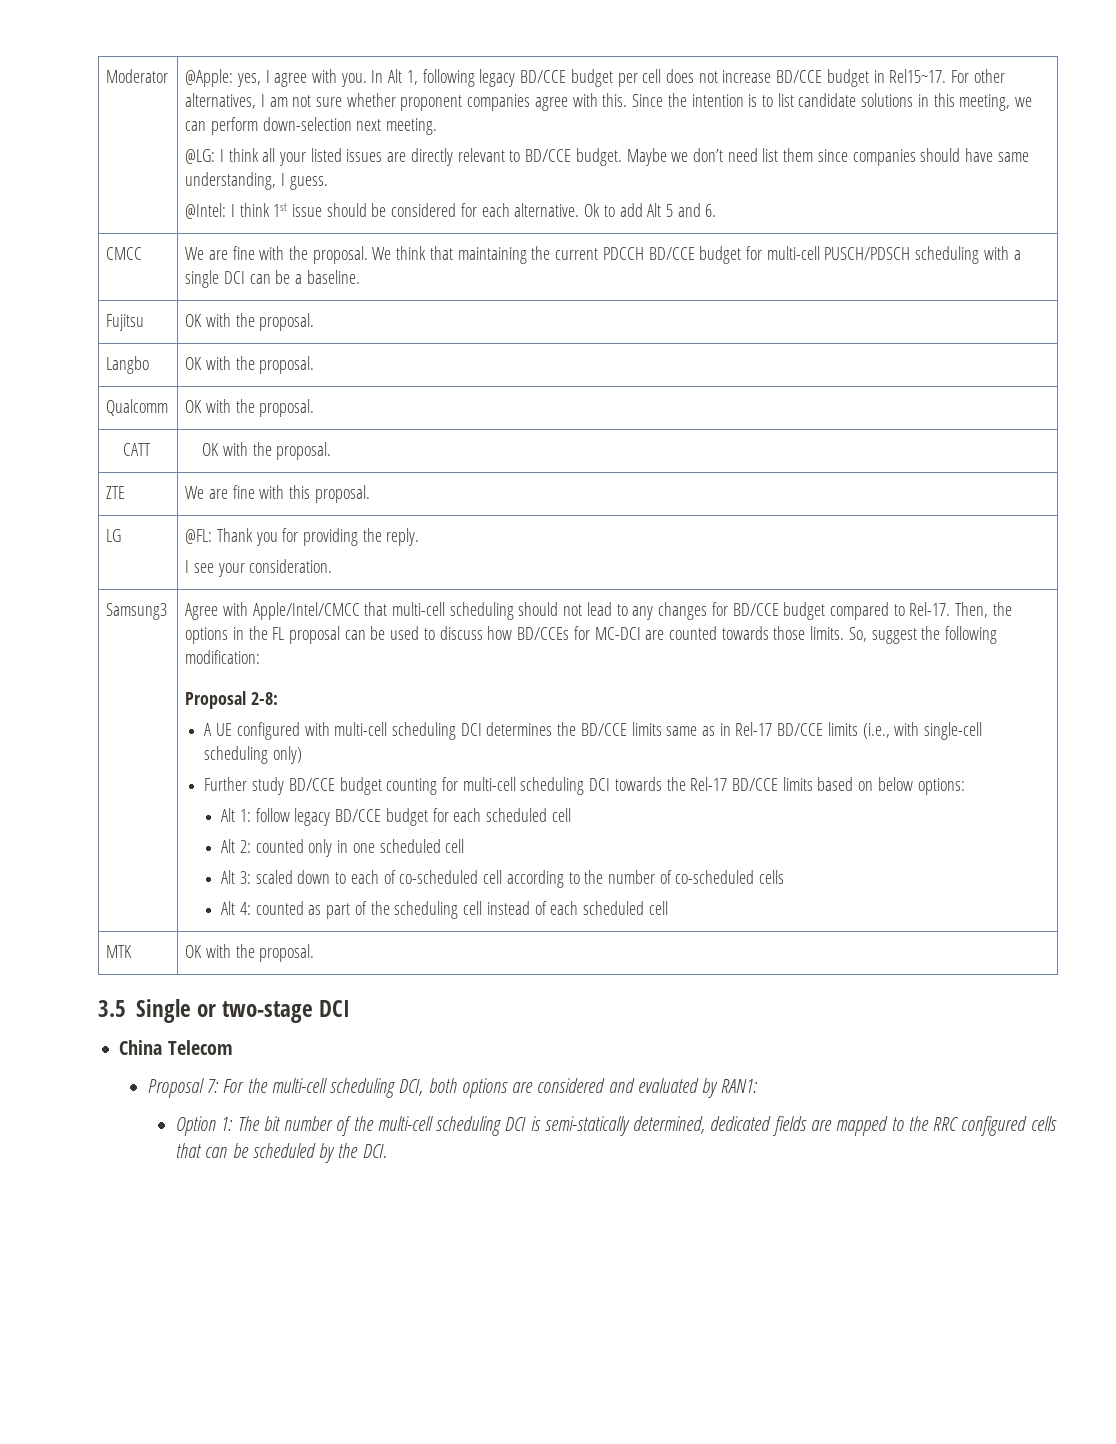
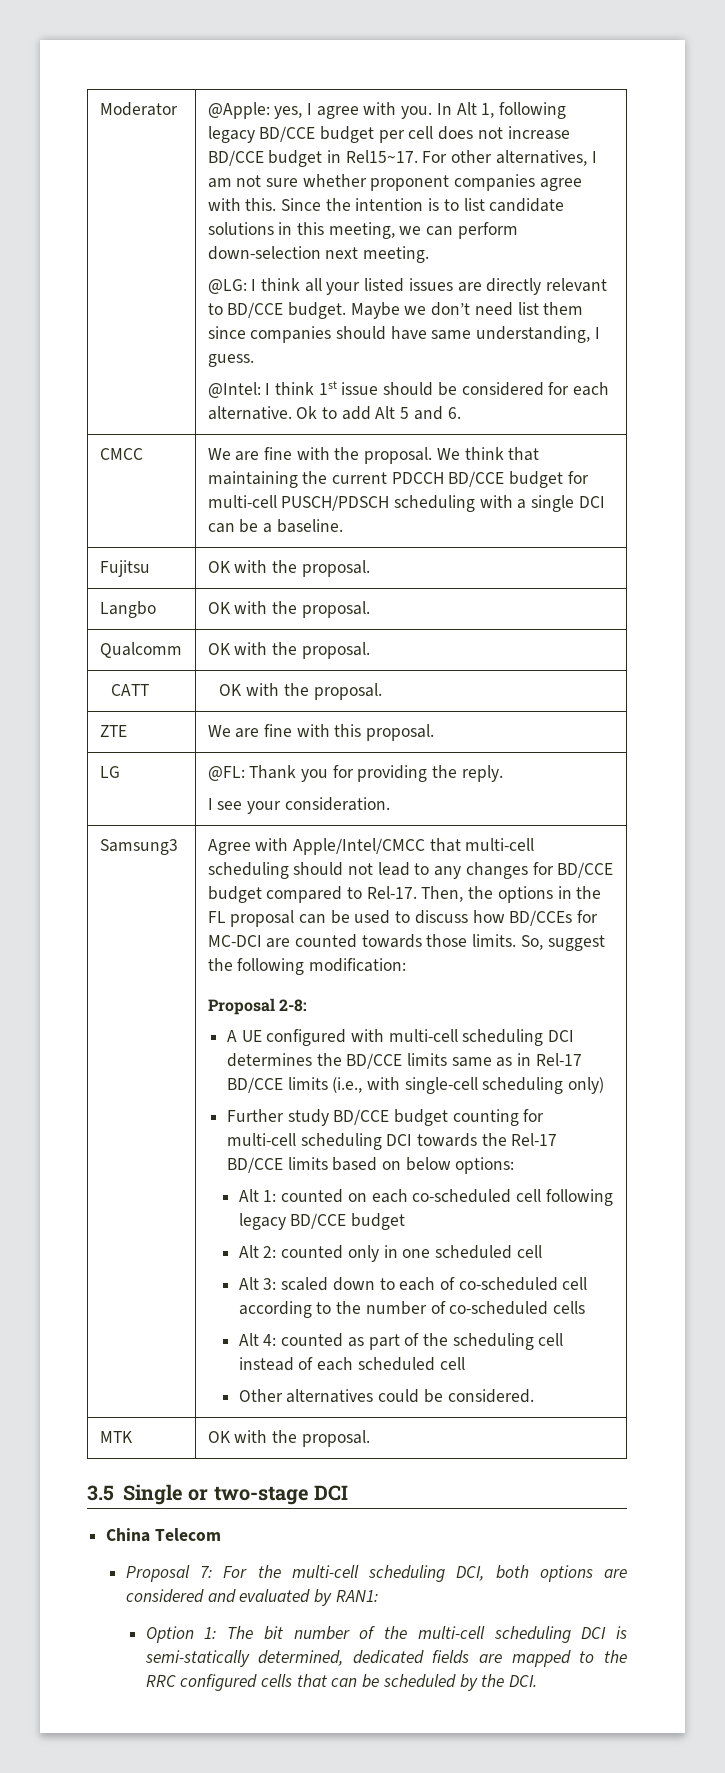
[255,808,571,826] follow legacy BD/CCE budget for each scheduled cell -> [281,1189,613,1206] [238,1213,406,1230] counted on each co-scheduled cell following legacy BD/CCE budget
(668, 908) none -> [238,1389,534,1403] // Other alternatives could be considered.

